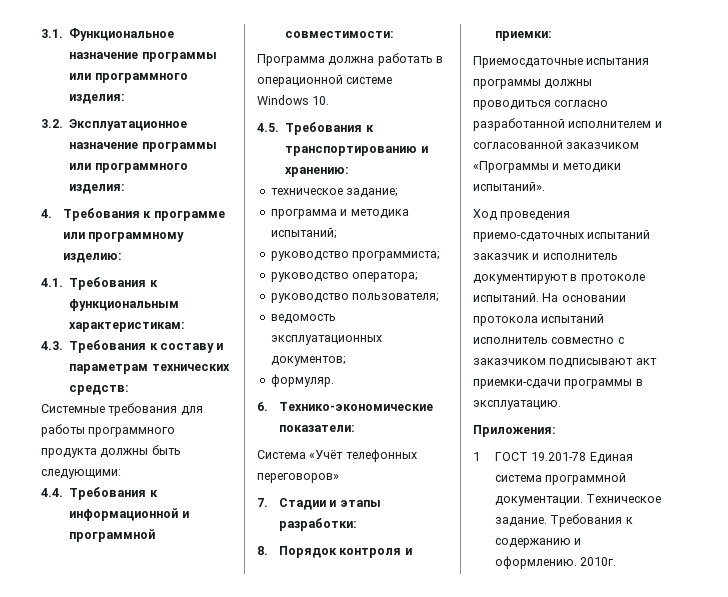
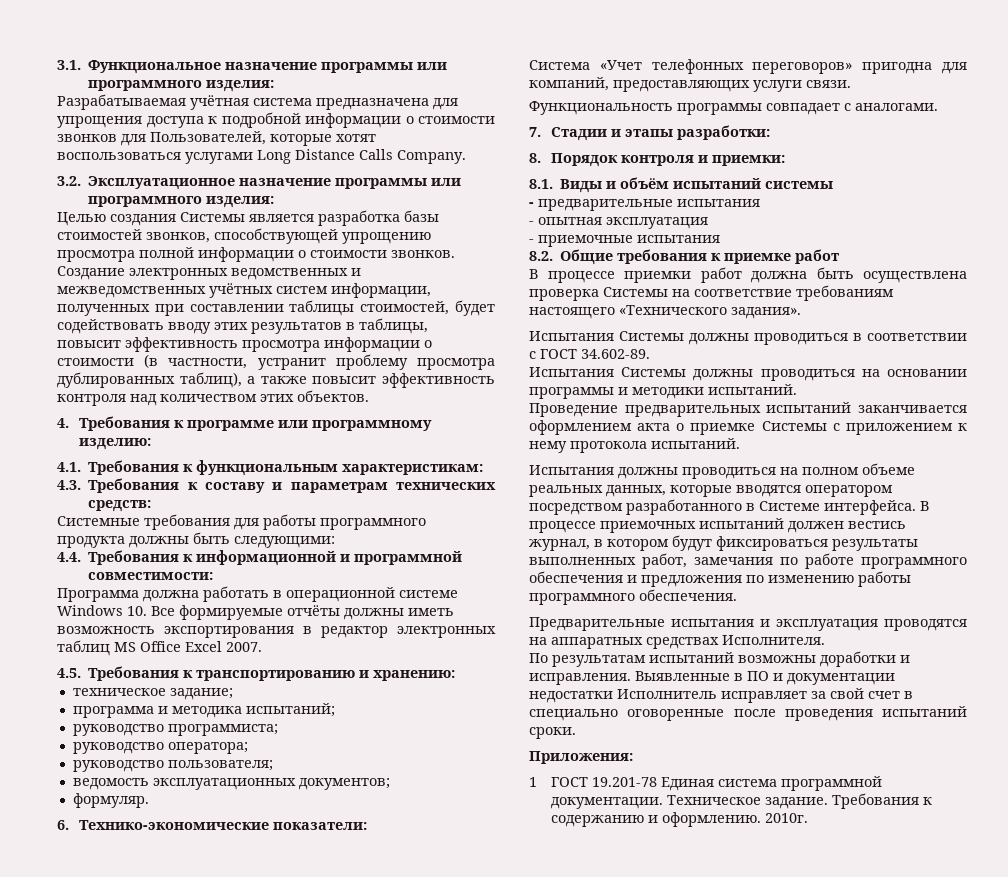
(126, 99) none -> [57,94,458,110] [57,112,495,128] [57,131,376,146] [57,149,466,164] // Разрабатываемая учётная система предназначена для упрощения доступа к подробной информации о стоимости звонков для Пользователей, которые хотят воспользоваться услугами Long Distance Calls Company.
(126, 189) none -> [57,210,439,226] [57,228,431,244] [57,247,455,262] [57,266,361,280] [57,283,431,298] [57,300,495,316] [57,318,428,334] [57,337,432,352] [57,354,495,370] [57,372,495,388] [57,390,369,406] // Целью создания Системы является разработка базы стоимостей звонков, способствующей упрощению просмотра полной информации о стоимости звонков. Создание электронных ведомственных и межведомственных учётных систем информации, полученных при составлении таблицы стоимостей, будет содействовать вводу этих результатов в таблицы, повысит эффективность просмотра информации о стоимости (в частности, устранит проблему просмотра дублированных таблиц), а также повысит эффективность контроля над количеством этих объектов.
(330, 100) none -> [151,605,454,620] [57,626,496,638] [57,640,262,656] Все формируемые отчёты должны иметь возможность экспортирования в редактор электронных таблиц MS Office Excel 2007.
[309,450,344,459] «Учёт -> [599,60,642,70] «Учет
(339, 478) none -> [862,62,967,74] [529,77,851,92] [529,101,938,115] пригодна для компаний, предоставляющих услуги связи. // Функциональность программы совпадает с аналогами.
[473,56,650,68] [473,79,593,89] [473,100,609,110] [473,118,662,131] [473,140,640,149] [473,161,621,173] [473,182,545,191] [473,209,571,221] [473,230,651,242] [473,253,618,260] [473,274,645,284] [473,293,626,302] [473,314,605,326] [473,337,624,344] [473,358,657,368] [473,379,643,389] [473,400,561,410] Приемосдаточные испытания программы должны проводиться согласно разработанной исполнителем и согласованной заказчиком «Программы и методики испытаний». // Ход проведения приемо-сдаточных испытаний заказчик и исполнитель документируют в протоколе испытаний. На основании протокола испытаний исполнитель совместно с заказчиком подписывают акт приемки-сдачи программы в эксплуатацию. -> [529,177,834,193] [529,199,760,211] [529,217,708,229] [529,235,720,247] [529,249,840,265] [529,267,967,283] [529,285,894,301] [529,305,801,319] [529,331,967,345] [529,349,650,359] [529,367,967,381] [529,384,797,399] [529,402,967,417] [529,420,967,435] [529,438,740,453] [529,463,915,479] [529,485,893,497] [529,499,929,515] [529,518,906,533] [529,535,918,551] [529,553,967,569] [529,571,911,587] [529,589,737,605] [529,617,967,631] [529,635,825,649] [529,651,910,667] [529,671,895,685] [529,688,913,703] [529,706,967,721] [529,727,576,739] 8.1. Виды и объём испытаний системы // - предварительные испытания // - опытная эксплуатация // - приемочные испытания // 8.2. Общие требования к приемке работ // В процессе приемки работ должна быть осуществлена проверка Системы на соответствие требованиям настоящего «Технического задания». // Испытания Системы должны проводиться в соответствии с ГОСТ 34.602-89. // Испытания Системы должны проводиться на основании программы и методики испытаний. // Проведение предварительных испытаний заканчивается оформлением акта о приемке Системы с приложением к нему протокола испытаний. // Испытания должны проводиться на полном объеме реальных данных, которые вводятся оператором посредством разработанного в Системе интерфейса. В процессе приемочных испытаний должен вестись журнал, в котором будут фиксироваться результаты выполненных работ, замечания по работе программного обеспечения и предложения по изменению работы программного обеспечения. // Предварительные испытания и эксплуатация проводятся на аппаратных средствах Исполнителя. // По результатам испытаний возможны доработки и исправления. Выявленные в ПО и документации недостатки Исполнитель исправляет за свой счет в специально оговоренные после проведения испытаний сроки.

